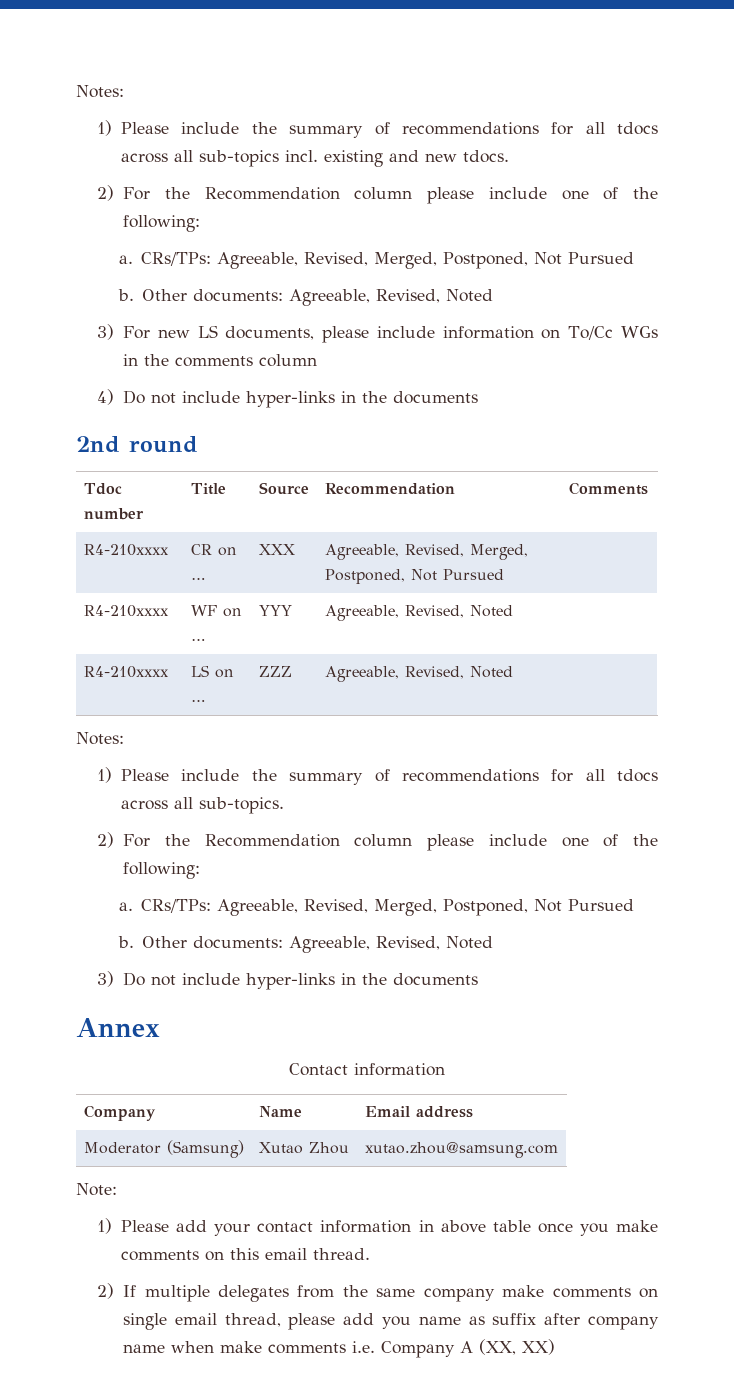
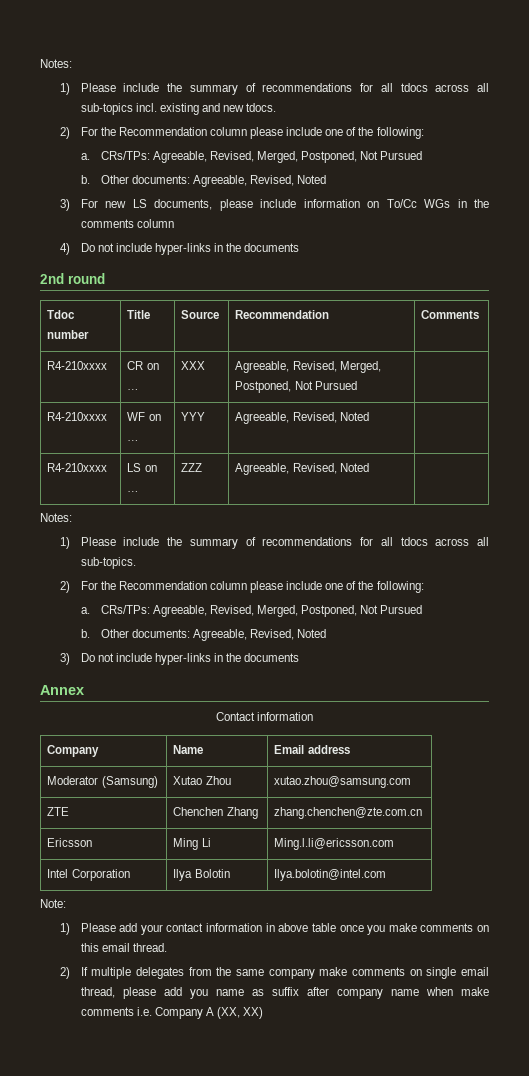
(558, 1150) none -> [47,807,70,816] [173,807,258,819] [274,807,423,819] [47,838,93,847] [173,838,211,850] [274,838,395,850] [47,869,130,881] [173,869,230,881] [274,869,387,881] // ZTE | Chenchen Zhang | zhang.chenchen@zte.com.cn // Ericsson | Ming Li | Ming.l.li@ericsson.com // Intel Corporation | Ilya Bolotin | Ilya.bolotin@intel.com

